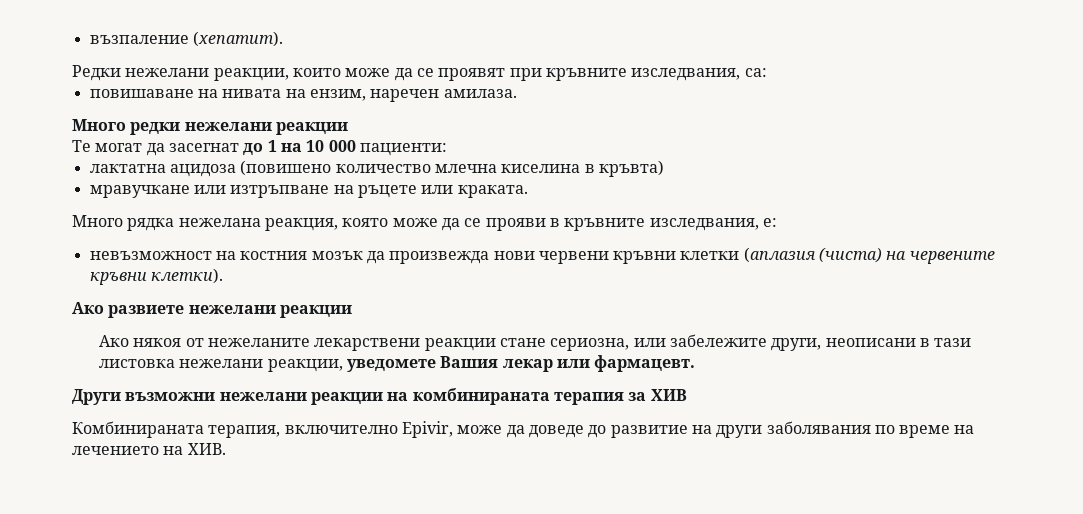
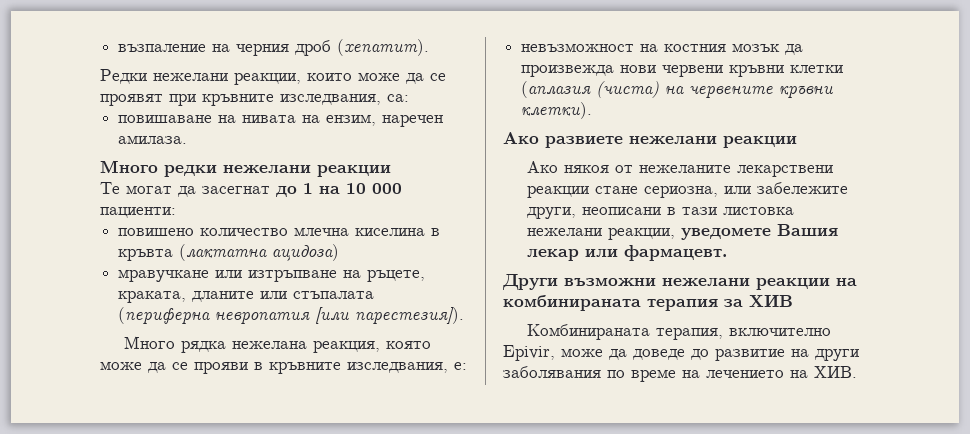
(189, 39) none -> [212,40,332,56] на черния дроб
[89,160,332,177] лактатна ацидоза (повишено -> [118,228,195,236] повишено
[598,160,664,177] кръвта) -> [118,244,340,261] кръвта (лактатна ацидоза)
[357,185,528,198] ръцете или краката. -> [367,270,426,282] [118,291,375,303] [118,307,465,325] ръцете, краката, дланите или стъпалата (периферна невропатия [или парестезия]).

